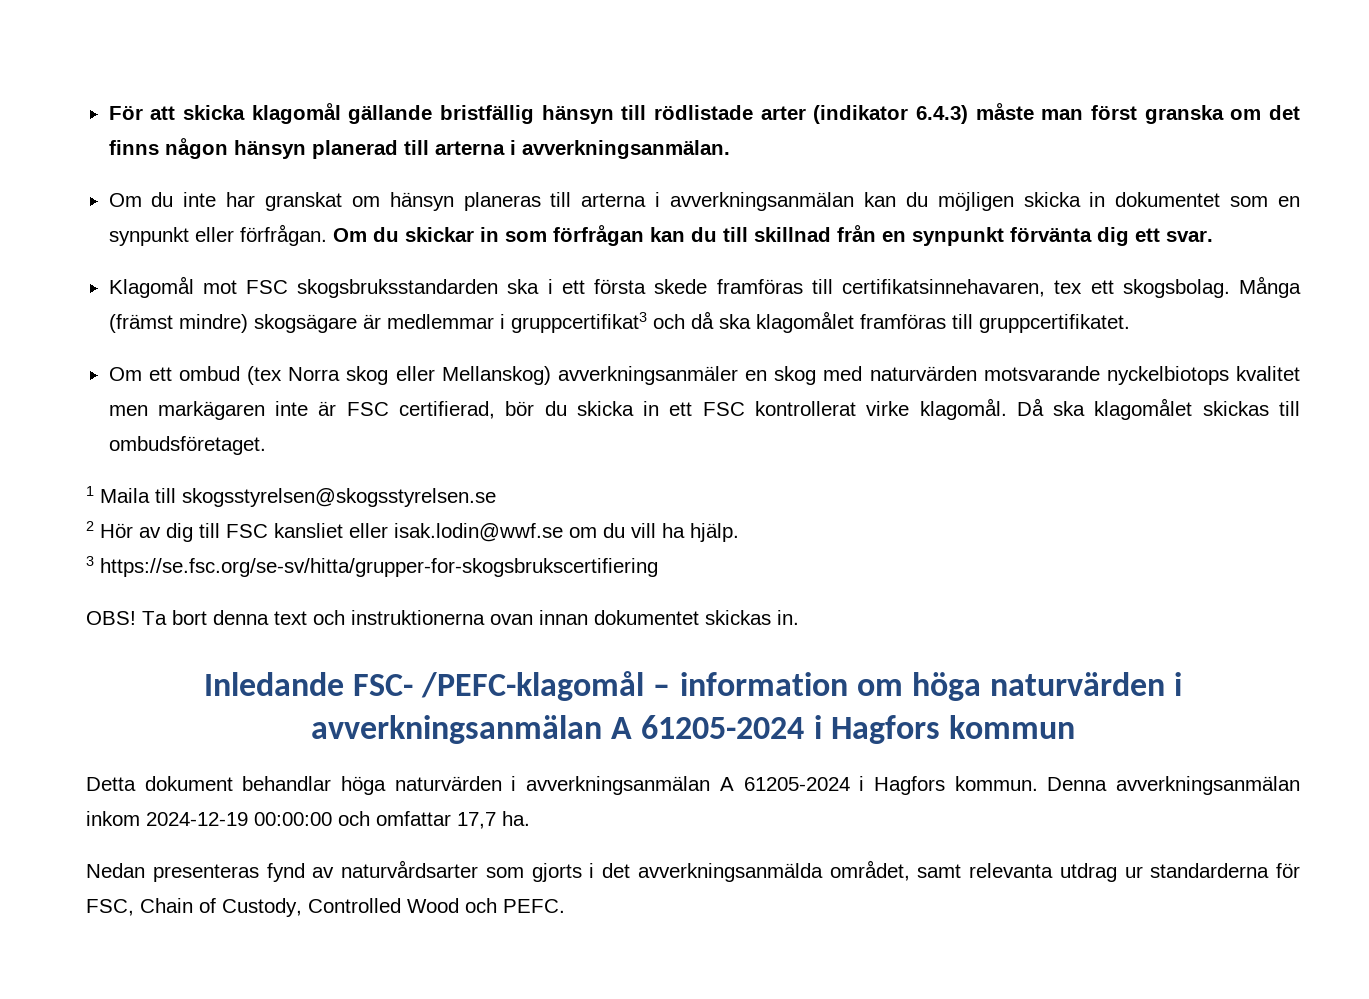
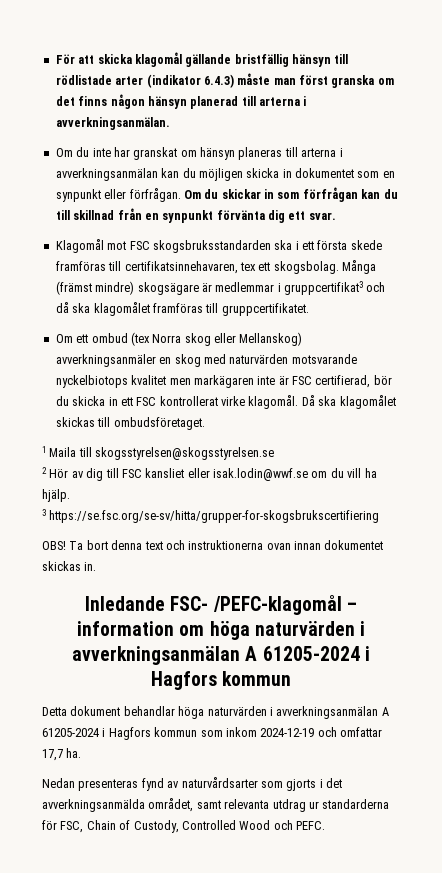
[954,776,1301,795] kommun. Denna avverkningsanmälan -> [154,727,223,737] kommun som
[254,812,332,826] 00:00:00 -> (315, 732) none

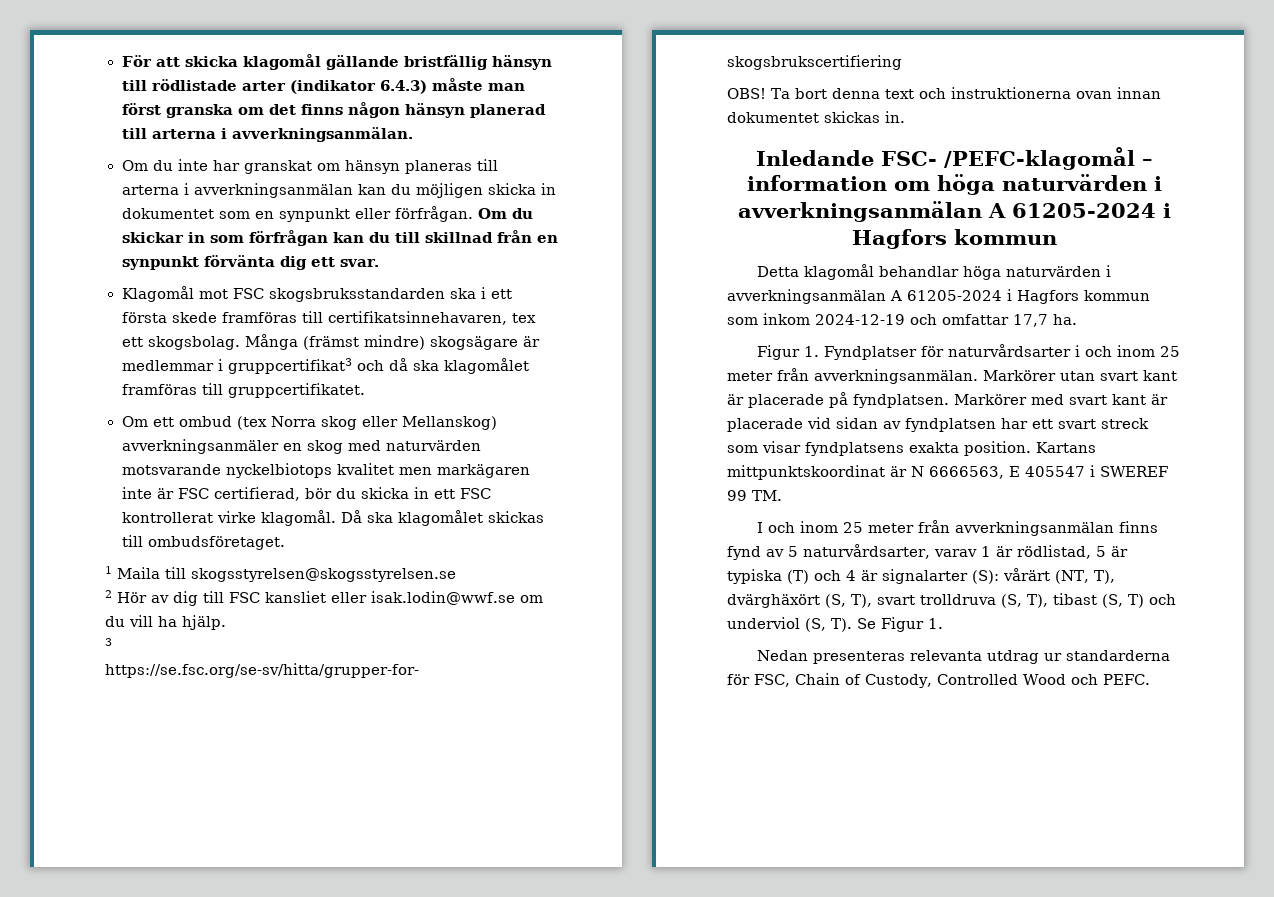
[70,706,121,716] dokument -> [804,264,875,280] klagomål
[42,777,342,791] [42,798,221,812] Nedan presenteras fynd av naturvårdsarter som gjorts i det avverkningsanmälda området, samt -> [757,344,1181,360] [727,368,1177,384] [727,392,1168,408] [727,417,1149,432] [727,441,1096,456] [727,465,1168,480] [727,490,782,501] [757,520,1159,536] [727,544,1128,560] [727,568,1115,584] [727,593,1176,608] [727,617,943,632] [757,650,906,664] Figur 1. Fyndplatser för naturvårdsarter i och inom 25 meter från avverkningsanmälan. Markörer utan svart kant är placerade på fyndplatsen. Markörer med svart kant är placerade vid sidan av fyndplatsen har ett svart streck som visar fyndplatsens exakta position. Kartans mittpunktskoordinat är N 6666563, E 405547 i SWEREF 99 TM. // I och inom 25 meter från avverkningsanmälan finns fynd av 5 naturvårdsarter, varav 1 är rödlistad, 5 är typiska (T) och 4 är signalarter (S): vårärt (NT, T), dvärghäxört (S, T), svart trolldruva (S, T), tibast (S, T) och underviol (S, T). Se Figur 1. // Nedan presenteras

